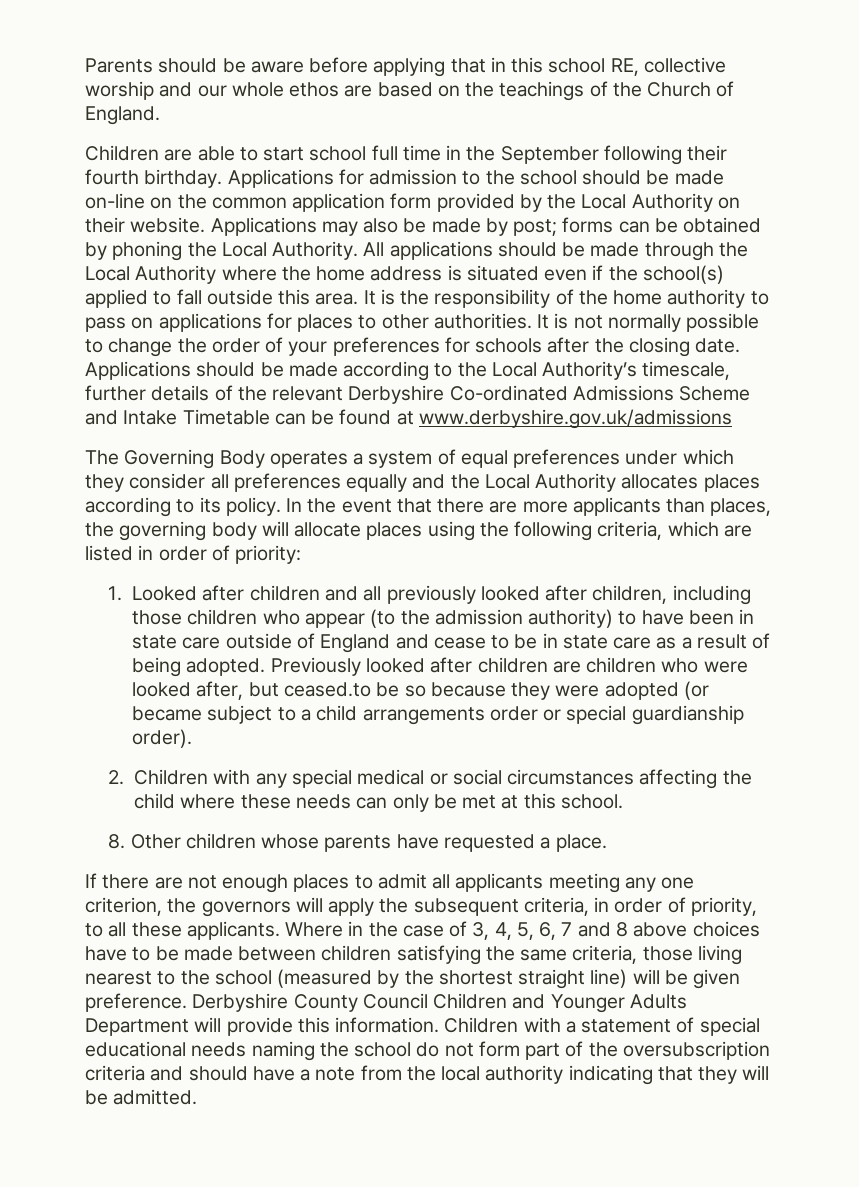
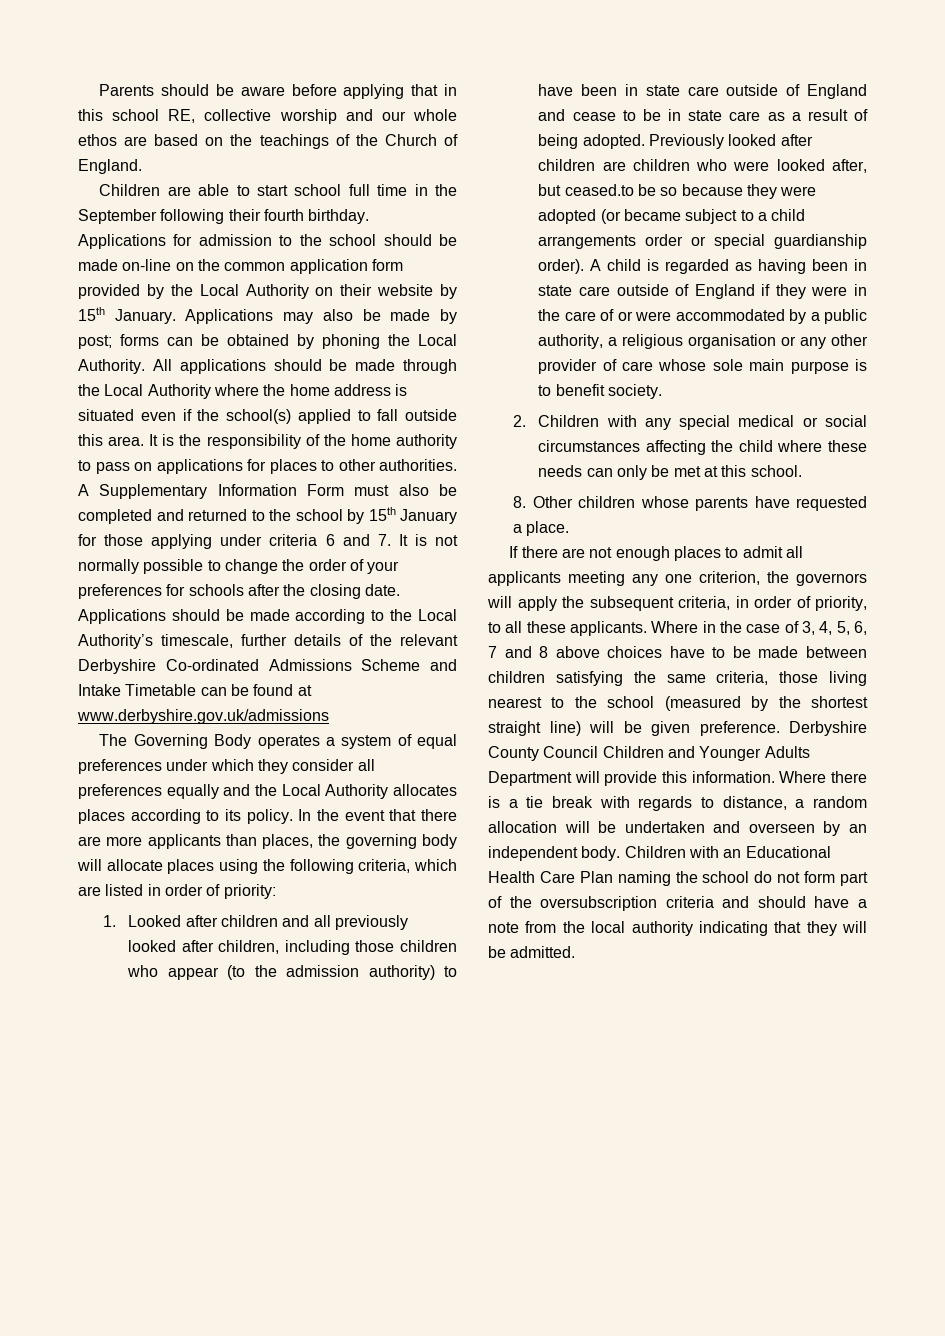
[130,217,206,233] website. -> [377,284,457,299] [78,307,176,324] website by 15th January.
(532, 321) none -> [78,484,457,499] [78,507,457,524] [78,534,391,549] A Supplementary Information Form must also be completed and returned to the school by 15th January for those applying under criteria 6 and 7.
(193, 738) none -> [590,259,867,274] [538,284,867,299] [538,309,867,324] [538,334,868,349] [538,359,867,374] [538,384,662,399] A child is regarded as having been in state care outside of England if they were in the care of or were accommodated by a public authority, a religious organisation or any other provider of care whose sole main purpose is to benefit society.
[444,1017,760,1036] [85,1041,247,1057] Children with a statement of special educational needs -> [779,771,867,783] [488,796,867,811] [488,821,867,836] [488,846,831,861] [488,871,613,883] Where there is a tie break with regards to distance, a random allocation will be undertaken and overseen by an independent body. Children with an Educational Health Care Plan

